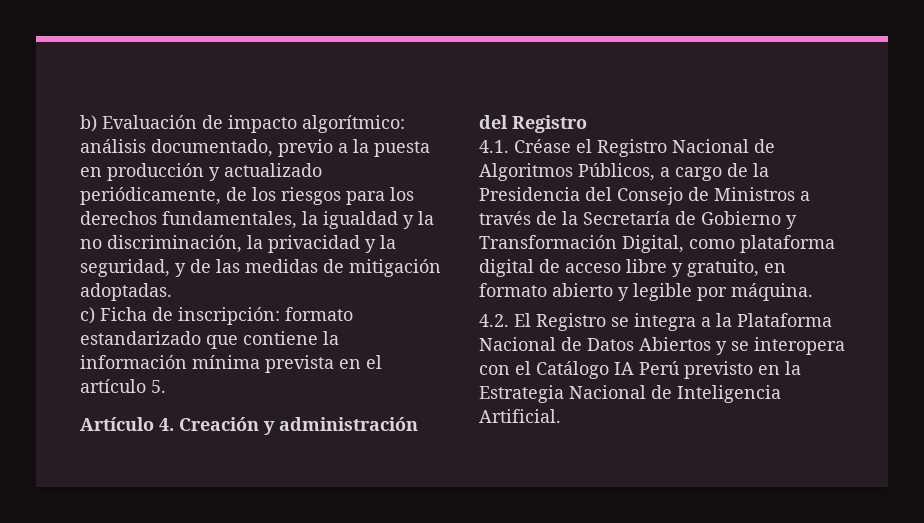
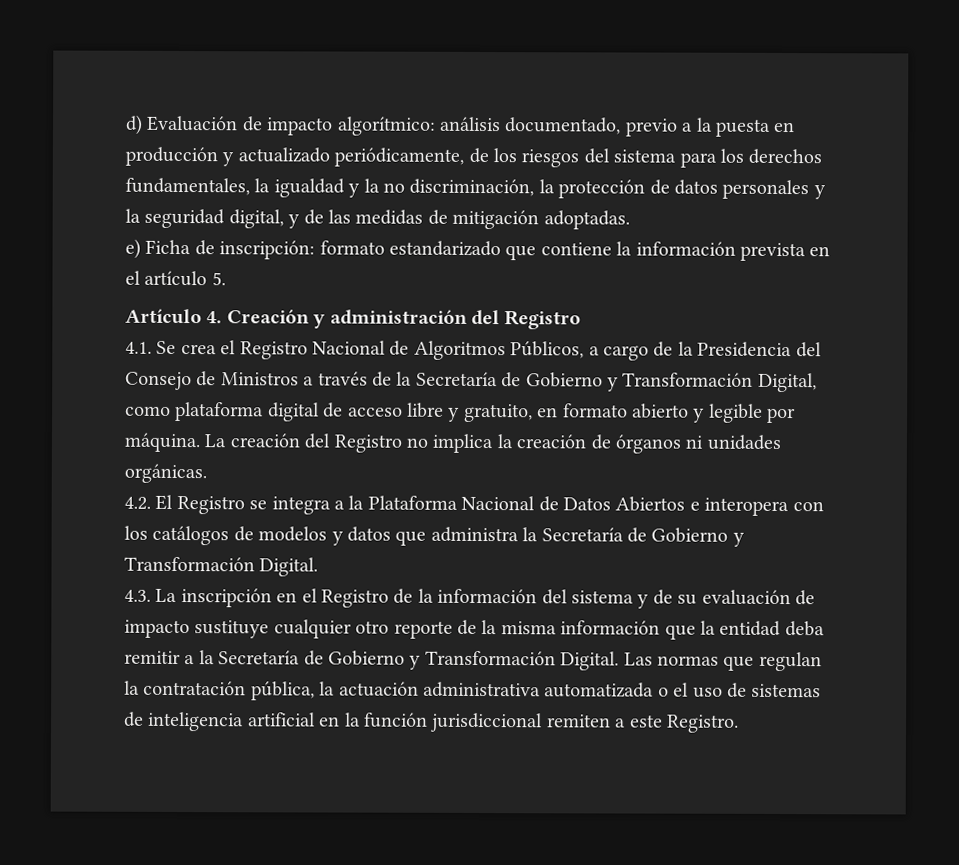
[80,115,97,132] b) -> [125,114,143,135] d)
(341, 196) none -> [583,148,677,164] del sistema
[268,235,396,253] [80,259,170,277] privacidad y la seguridad, -> [558,179,826,200] [125,208,284,229] protección de datos personales y la seguridad digital,
[80,307,95,324] c) -> [125,238,141,259] e)
[192,355,260,369] mínima -> (736, 248) none
[514,139,571,153] Créase -> [156,340,217,355] Se crea
(813, 292) none -> [204,433,781,454] [124,463,207,484] La creación del Registro no implica la creación de órganos ni unidades orgánicas.
[716,337,845,355] [479,361,801,379] [479,385,781,403] [479,409,561,423] y se interopera con el Catálogo IA Perú previsto en la Estrategia Nacional de Inteligencia Artificial. -> [689,497,824,517] [124,525,745,547] [124,556,319,577] [124,588,815,609] [124,619,825,640] [124,650,822,672] [124,680,822,701] [124,711,739,733] e interopera con los catálogos de modelos y datos que administra la Secretaría de Gobierno y Transformación Digital. // 4.3. La inscripción en el Registro de la información del sistema y de su evaluación de impacto sustituye cualquier otro reporte de la misma información que la entidad deba remitir a la Secretaría de Gobierno y Transformación Digital. Las normas que regulan la contratación pública, la actuación administrativa automatizada o el uso de sistemas de inteligencia artificial en la función jurisdiccional remiten a este Registro.

